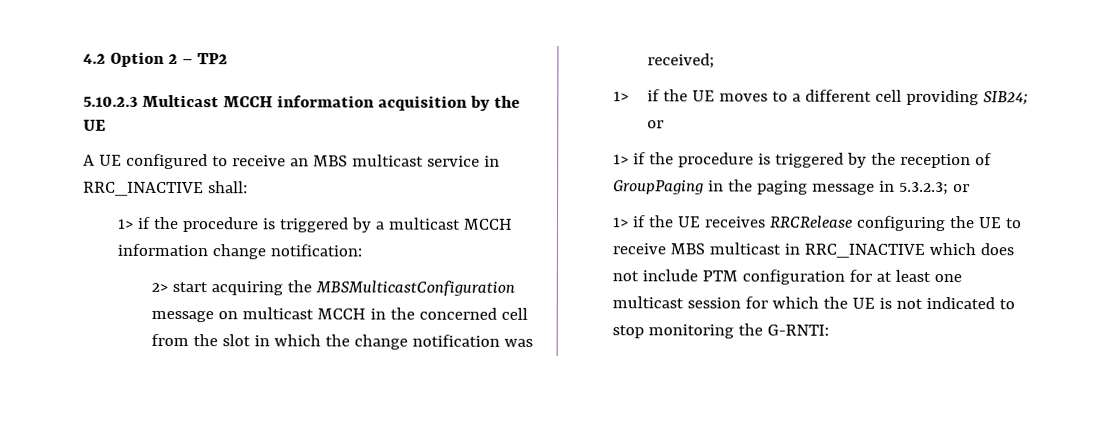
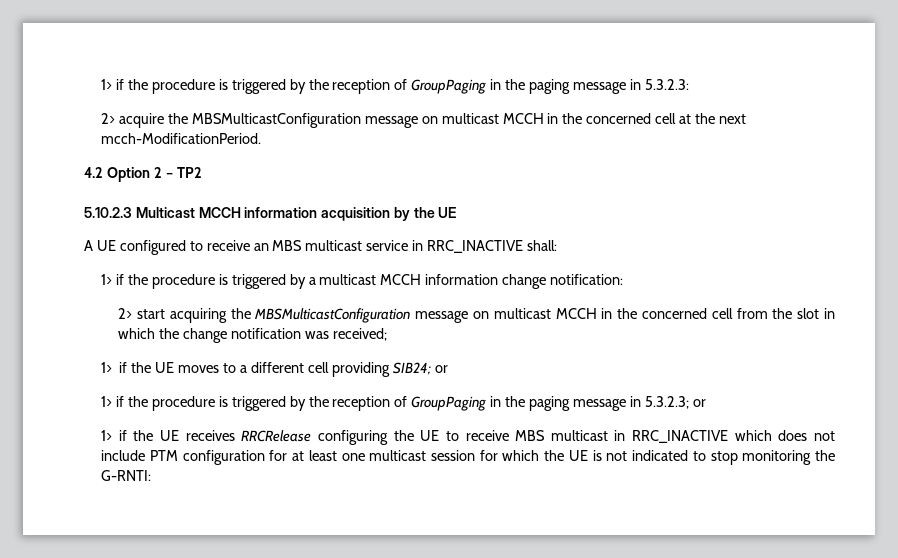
(83, 58) none -> [101,79,689,94] [101,113,746,128] [101,133,262,144] 1> if the procedure is triggered by the reception of GroupPaging in the paging message in 5.3.2.3: // 2> acquire the MBSMulticastConfiguration message on multicast MCCH in the concerned cell at the next mcch-ModificationPeriod. //

